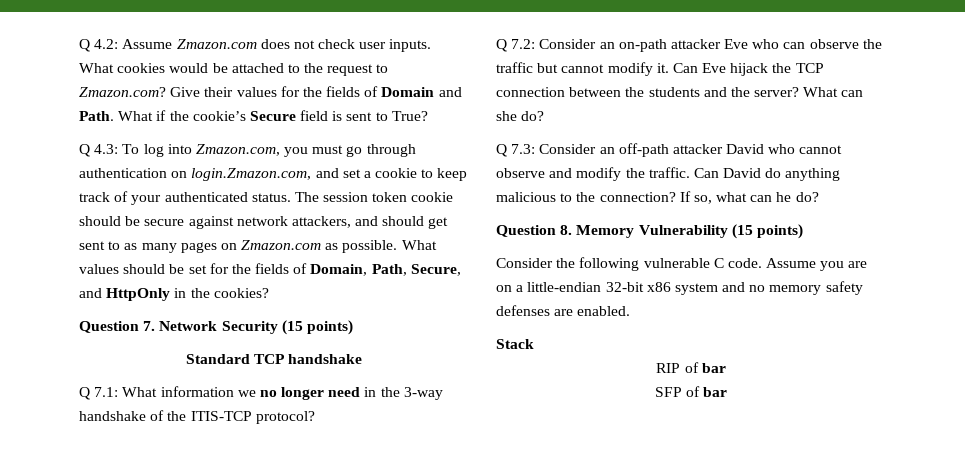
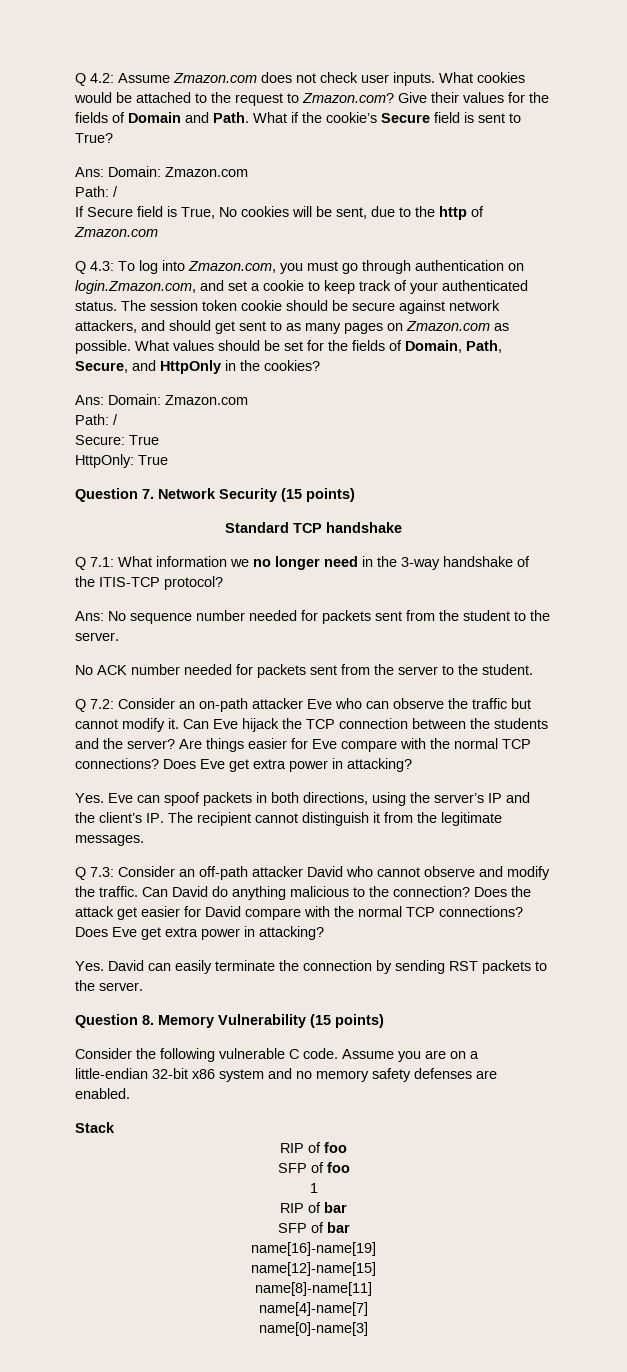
(428, 116) none -> [75,166,248,177] [75,186,118,197] [75,206,484,220] [74,227,158,237] // Ans: Domain: Zmazon.com // Path: / // If Secure field is True, No cookies will be sent, due to the http of Zmazon.com
(269, 293) none -> [75,394,248,405] [75,414,118,425] [75,435,159,445] [75,454,168,468] // Ans: Domain: Zmazon.com // Path: / // Secure: True // HttpOnly: True
(315, 417) none -> [75,610,550,624] [75,632,119,641] [75,664,533,678] // Ans: No sequence number needed for packets sent from the student to the server. // No ACK number needed for packets sent from the server to the student.
[803,87,864,97] [496,111,545,121] What can she do? -> [179,738,531,752] [75,758,412,772] [75,792,530,806] [75,812,502,826] [75,835,144,846] Are things easier for Eve compare with the normal TCP connections? Does Eve get extra power in attacking? // Yes. Eve can spoof packets in both directions, using the server’s IP and the client’s IP. The recipient cannot distinguish it from the legitimate messages.
[679,191,819,204] If so, what can he do? -> [474,886,531,897] [75,906,523,920] [75,926,324,940] [75,960,547,974] [75,980,143,991] Does the attack get easier for David compare with the normal TCP connections? Does Eve get extra power in attacking? // Yes. David can easily terminate the connection by sending RST packets to the server.
(534, 344) none -> [280,1142,347,1153] [277,1162,350,1173] [309,1183,318,1193] // RIP of foo // SFP of foo // 1
(728, 392) none -> [251,1242,376,1256] [251,1262,376,1276] [255,1282,372,1296] [259,1302,368,1316] [259,1322,368,1336] // name[16]-name[19] // name[12]-name[15] // name[8]-name[11] // name[4]-name[7] // name[0]-name[3]

